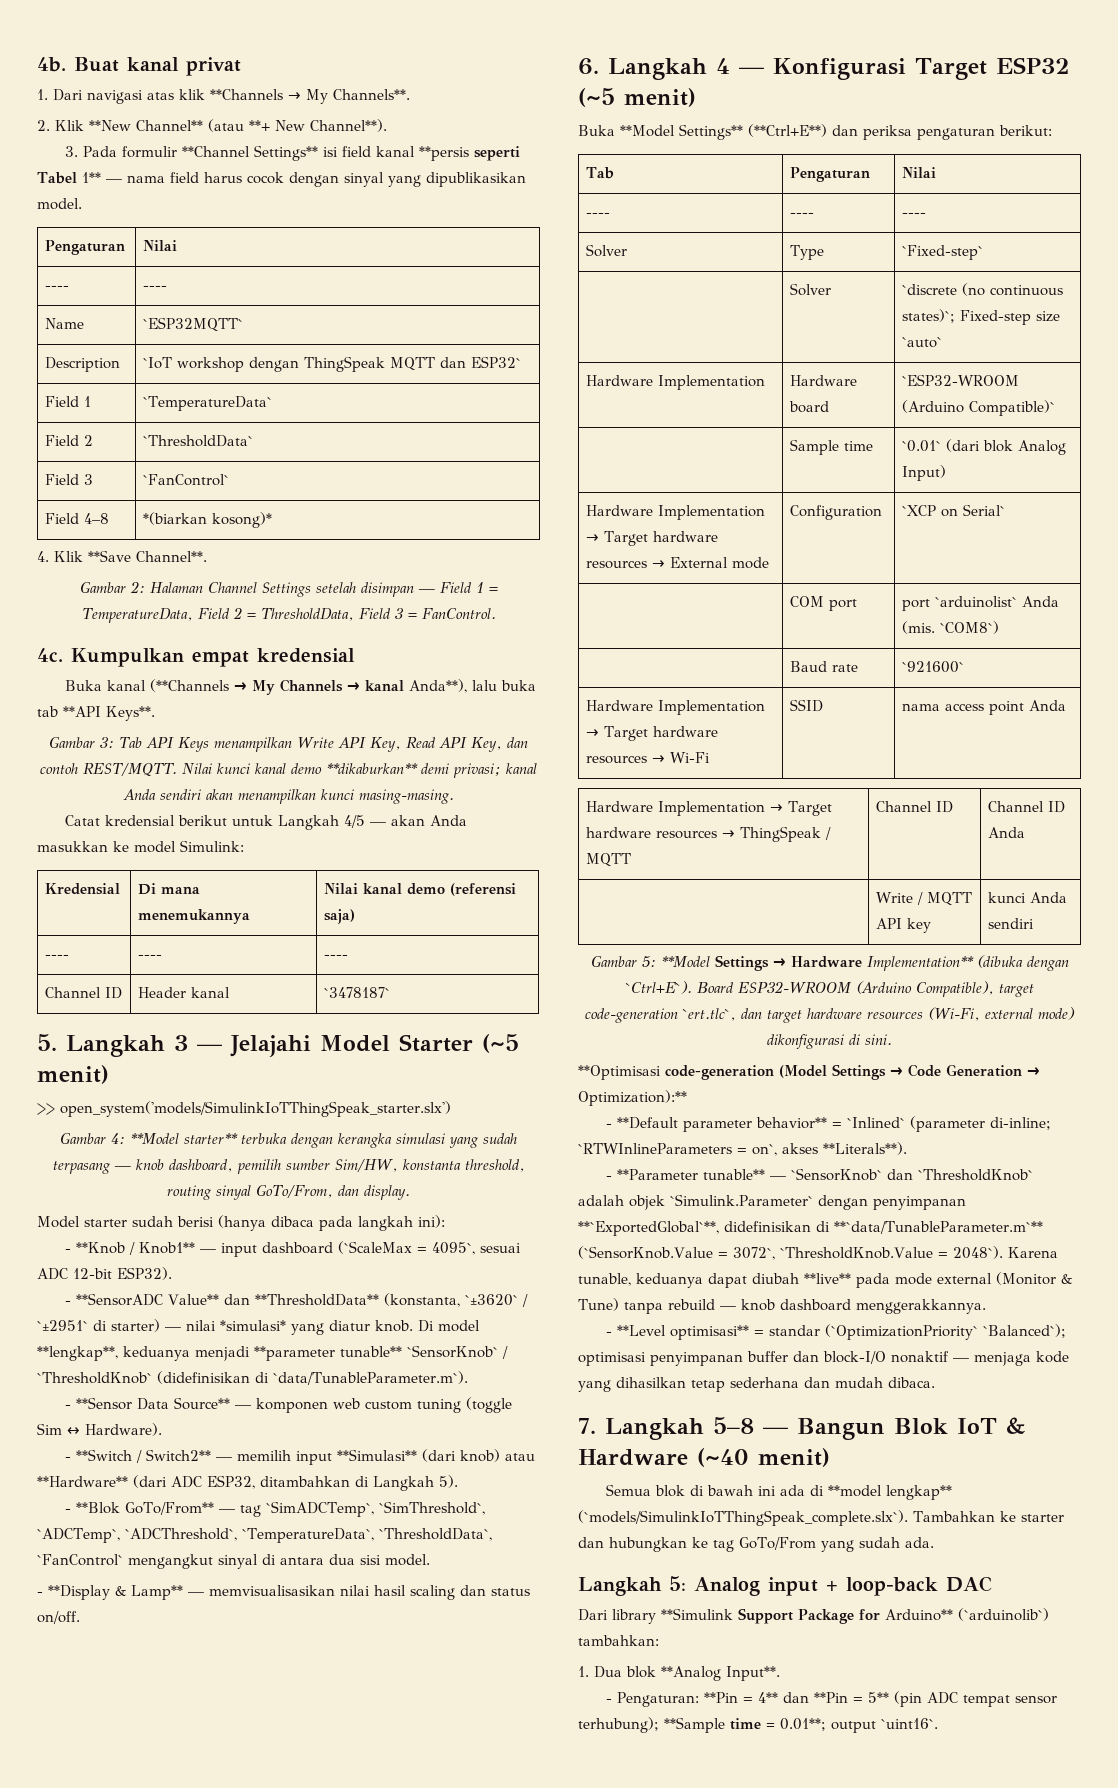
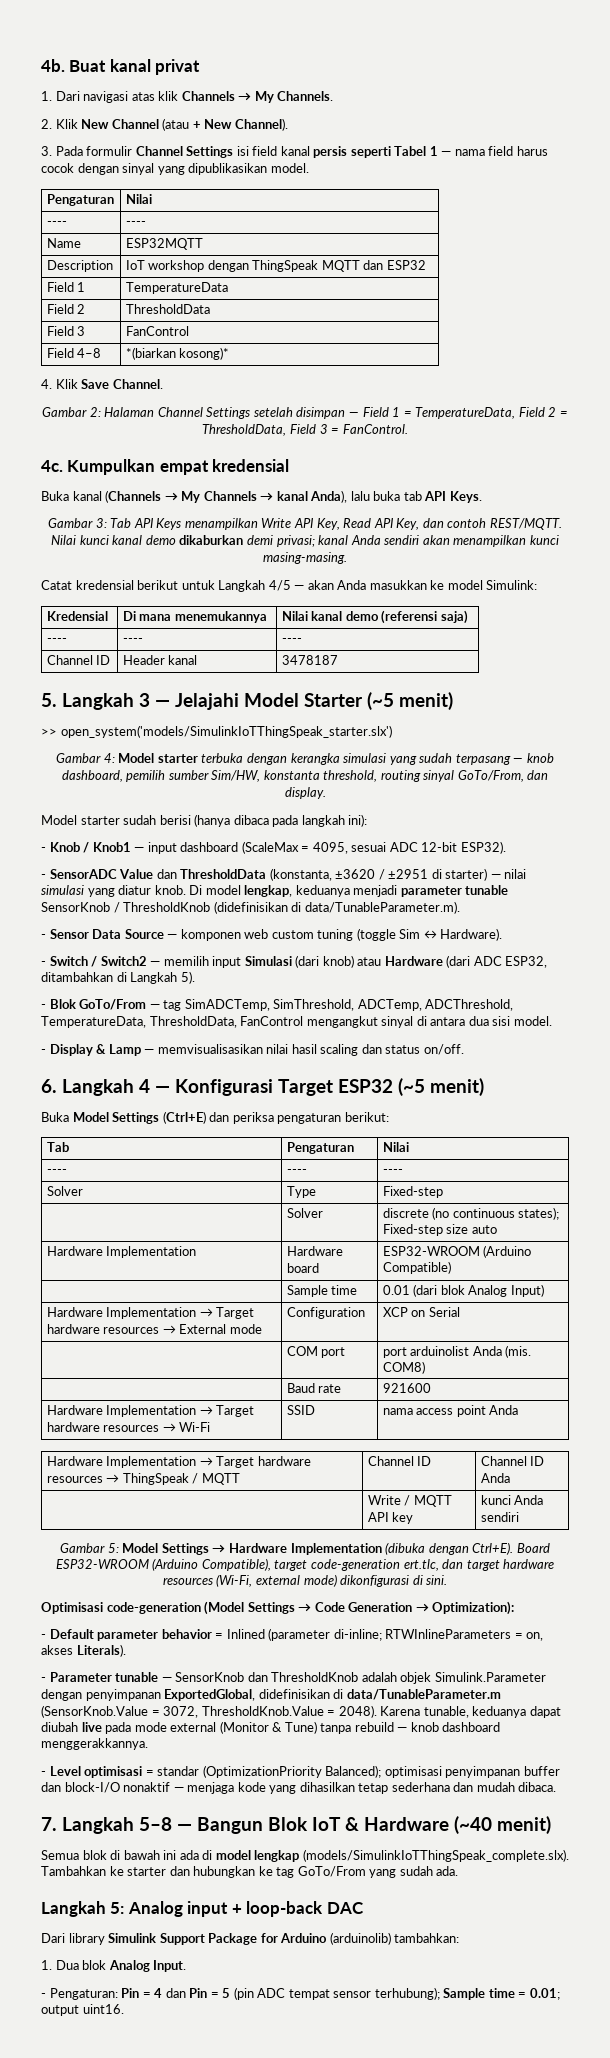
[210,89,410,104] **Channels → My Channels**. -> [181,91,334,103] Channels → My Channels.
[89,119,387,132] **New Channel** (atau **+ New Channel**). -> [81,118,288,131] New Channel (atau + New Channel).
[182,145,319,161] **Channel Settings** -> [135,146,234,158] Channel Settings
[419,146,470,161] **persis -> [313,146,348,158] persis
[81,172,101,183] 1** -> [429,146,438,156] 1
[142,317,243,332] `ESP32MQTT` -> [125,238,203,250] ESP32MQTT
[142,357,172,369] `IoT -> [125,260,145,270] IoT
[470,356,521,368] ESP32` -> [386,260,426,270] ESP32
[142,396,272,411] `TemperatureData` -> [125,282,228,294] TemperatureData
[142,435,253,447] `ThresholdData` -> [125,304,210,314] ThresholdData
[142,474,229,486] `FanControl` -> [125,326,189,336] FanControl
[88,550,207,562] **Save Channel**. -> [81,379,163,389] Save Channel.
[150,679,230,692] (**Channels -> [105,490,162,503] (Channels
[409,679,468,693] Anda**), -> [310,490,348,503] Anda),
[63,706,155,721] **API Keys**. -> [424,491,482,503] API Keys.
[326,763,419,774] **dikaburkan** -> [179,535,244,545] dikaburkan
[323,987,390,998] `3478187` -> [281,655,338,665] 3478187
[130,1133,238,1144] **Model starter** -> [118,753,198,763] Model starter
[76,1241,476,1257] **Knob / Knob1** — input dashboard (`ScaleMax = 4095`, -> [49,841,348,854] Knob / Knob1 — input dashboard (ScaleMax = 4095,
[76,1293,529,1307] [37,1320,88,1331] **SensorADC Value** dan **ThresholdData** (konstanta, `±3620` / `±2951` -> [49,868,429,881] SensorADC Value dan ThresholdData (konstanta, ±3620 / ±2951
[220,1320,286,1331] *simulasi* -> [41,885,84,895] simulasi
[37,1346,118,1361] **lengkap**, -> [244,885,293,897] lengkap,
[254,1345,508,1361] [37,1372,152,1384] **parameter tunable** `SensorKnob` / `ThresholdKnob` -> [400,885,509,897] [41,902,211,913] parameter tunable SensorKnob / ThresholdKnob
[273,1371,468,1385] [65,1397,231,1410] `data/TunableParameter.m`). // - **Sensor Data Source** -> [304,901,460,914] [41,929,164,939] data/TunableParameter.m). // - Sensor Data Source
[76,1449,212,1463] **Switch / Switch2** -> [49,956,147,967] Switch / Switch2
[337,1449,418,1461] **Simulasi** -> [244,956,292,966] Simulasi
[37,1476,128,1487] **Hardware** -> [384,956,443,966] Hardware
[76,1501,486,1517] [37,1528,492,1543] [37,1554,123,1566] **Blok GoTo/From** — tag `SimADCTemp`, `SimThreshold`, `ADCTemp`, `ADCThreshold`, `TemperatureData`, `ThresholdData`, `FanControl` -> [49,999,514,1011] [41,1016,304,1028] Blok GoTo/From — tag SimADCTemp, SimThreshold, ADCTemp, ADCThreshold, TemperatureData, ThresholdData, FanControl
[48,1585,183,1600] **Display & Lamp** -> [49,1044,141,1056] Display & Lamp
[620,124,827,140] **Model Settings** (**Ctrl+E**) -> [72,1111,206,1124] Model Settings (Ctrl+E)
[901,245,983,260] [789,283,831,296] [901,284,957,295] `Fixed-step` // | Solver | `discrete -> [382,1186,443,1198] [286,1208,323,1218] [382,1208,429,1218] Fixed-step // | Solver | discrete
[901,309,955,323] states)`; -> [518,1207,560,1220] states);
[901,337,942,348] `auto` -> [471,1225,497,1234] auto
[901,374,1019,386] [901,400,1055,416] `ESP32-WROOM (Arduino Compatible)` -> [382,1245,532,1258] [382,1261,451,1274] ESP32-WROOM (Arduino Compatible)
[901,440,941,452] `0.01` -> [382,1285,410,1295] 0.01
[901,504,1005,517] `XCP on Serial` -> [382,1307,460,1317] XCP on Serial
[934,596,1017,608] `arduinolist` -> [410,1346,470,1356] arduinolist
[939,621,999,634] `COM8`) -> [382,1361,425,1374] COM8)
[901,661,964,673] `921600` -> [382,1383,431,1393] 921600
[660,956,710,967] **Model -> [122,1543,159,1553] Model
[866,956,974,971] Implementation** -> [290,1543,382,1555] Implementation
[624,981,692,994] `Ctrl+E`). -> [472,1542,514,1555] Ctrl+E).
[682,1008,737,1021] `ert.tlc`, -> [403,1559,439,1571] ert.tlc,
[578,1065,661,1080] **Optimisasi -> [41,1602,103,1614] Optimisasi
[578,1090,687,1106] [606,1116,1052,1132] [578,1142,907,1156] [606,1168,1034,1181] Optimization):** // - **Default parameter behavior** = `Inlined` (parameter di-inline; `RTWInlineParameters = on`, akses **Literals**). // - **Parameter tunable** — `SensorKnob` dan `ThresholdKnob` -> [432,1601,515,1615] [41,1628,544,1641] [41,1644,126,1657] [41,1672,359,1682] Optimization): // - Default parameter behavior = Inlined (parameter di-inline; RTWInlineParameters = on, akses Literals). // - Parameter tunable — SensorKnob dan ThresholdKnob
[670,1194,813,1206] `Simulink.Parameter` -> [434,1672,546,1682] Simulink.Parameter
[578,1221,719,1236] **`ExportedGlobal`**, -> [164,1689,256,1701] ExportedGlobal,
[834,1221,1043,1234] [578,1246,1003,1260] **`data/TunableParameter.m`** (`SensorKnob.Value = 3072`, `ThresholdKnob.Value = 2048`). -> [346,1689,501,1700] [41,1705,377,1718] data/TunableParameter.m (SensorKnob.Value = 3072, ThresholdKnob.Value = 2048).
[804,1273,851,1284] **live** -> [81,1722,102,1732] live
[617,1324,1067,1340] **Level optimisasi** = standar (`OptimizationPriority` `Balanced`); -> [49,1765,382,1778] Level optimisasi = standar (OptimizationPriority Balanced);
[828,1485,953,1500] [578,1510,908,1526] **model lengkap** (`models/SimulinkIoTThingSpeak_complete.slx`). -> [215,1849,569,1862] model lengkap (models/SimulinkIoTThingSpeak_complete.slx).
[661,1608,733,1620] **Simulink -> [108,1933,157,1943] Simulink
[885,1608,1049,1621] Arduino** (`arduinolib`) -> [280,1932,391,1945] Arduino (arduinolib)
[661,1666,780,1681] **Analog Input**. -> [108,1960,187,1972] Analog Input.
[704,1692,890,1703] **Pin = 4** dan **Pin = 5** -> [121,1988,231,1998] Pin = 4 dan Pin = 5
[664,1717,725,1733] **Sample -> [443,1988,486,2000] Sample
[780,1718,938,1733] 0.01**; output `uint16`. -> [529,1988,560,2000] [41,2004,124,2016] 0.01; output uint16.

